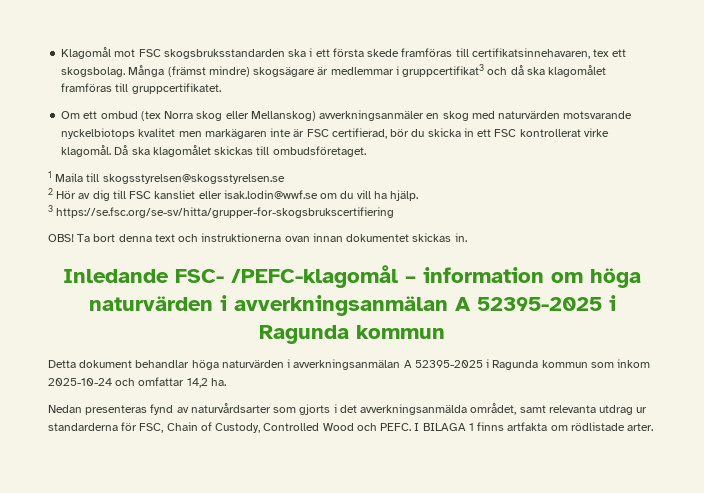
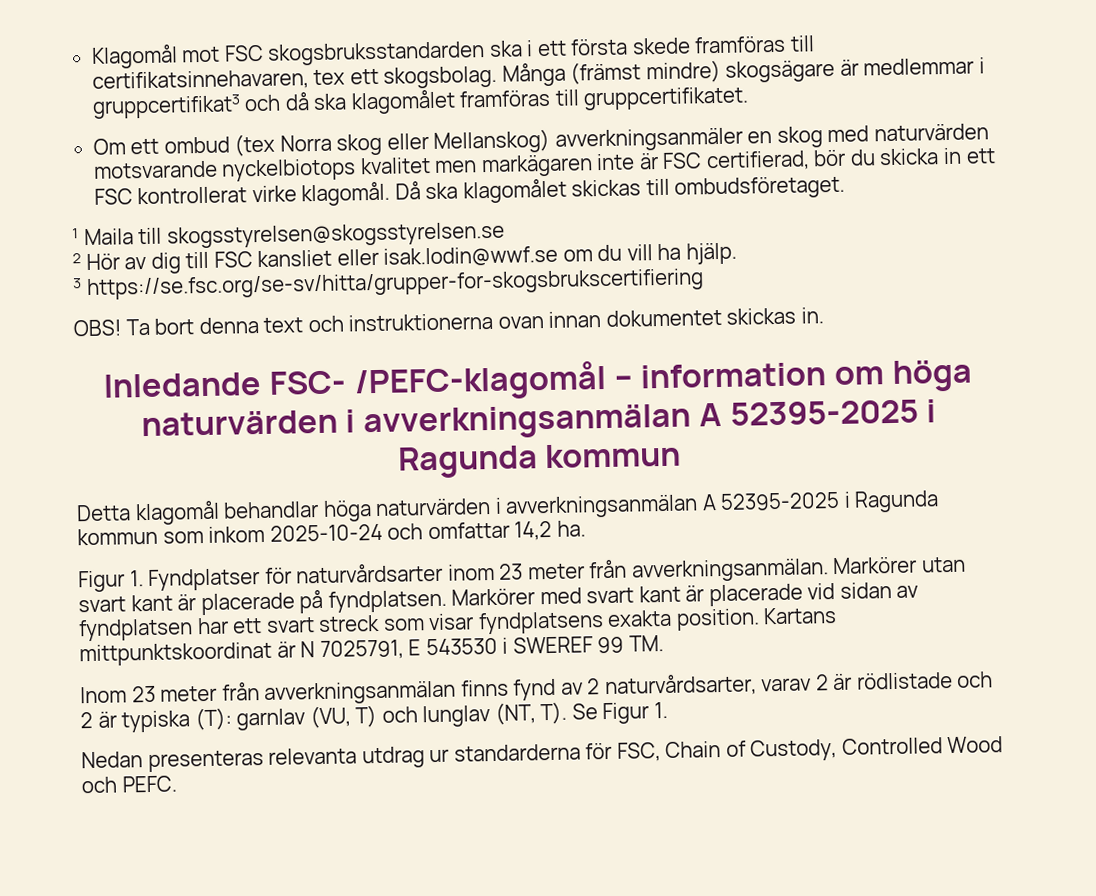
[79,360,133,368] dokument -> [134,500,220,526] klagomål
[48,403,546,415] Nedan presenteras fynd av naturvårdsarter som gjorts i det avverkningsanmälda området, samt -> [78,556,966,593] [78,582,919,616] [78,606,838,642] [79,635,664,667] [80,671,994,705] [80,701,668,733] [81,750,264,773] Figur 1. Fyndplatser för naturvårdsarter inom 23 meter från avverkningsanmälan. Markörer utan svart kant är placerade på fyndplatsen. Markörer med svart kant är placerade vid sidan av fyndplatsen har ett svart streck som visar fyndplatsens exakta position. Kartans mittpunktskoordinat är N 7025791, E 543530 i SWEREF 99 TM. // Inom 23 meter från avverkningsanmälan finns fynd av 2 naturvårdsarter, varav 2 är rödlistade och 2 är typiska (T): garnlav (VU, T) och lunglav (NT, T). Se Figur 1. // Nedan presenteras
[414,422,654,431] I BILAGA 1 finns artfakta om rödlistade arter. -> (177, 784) none

